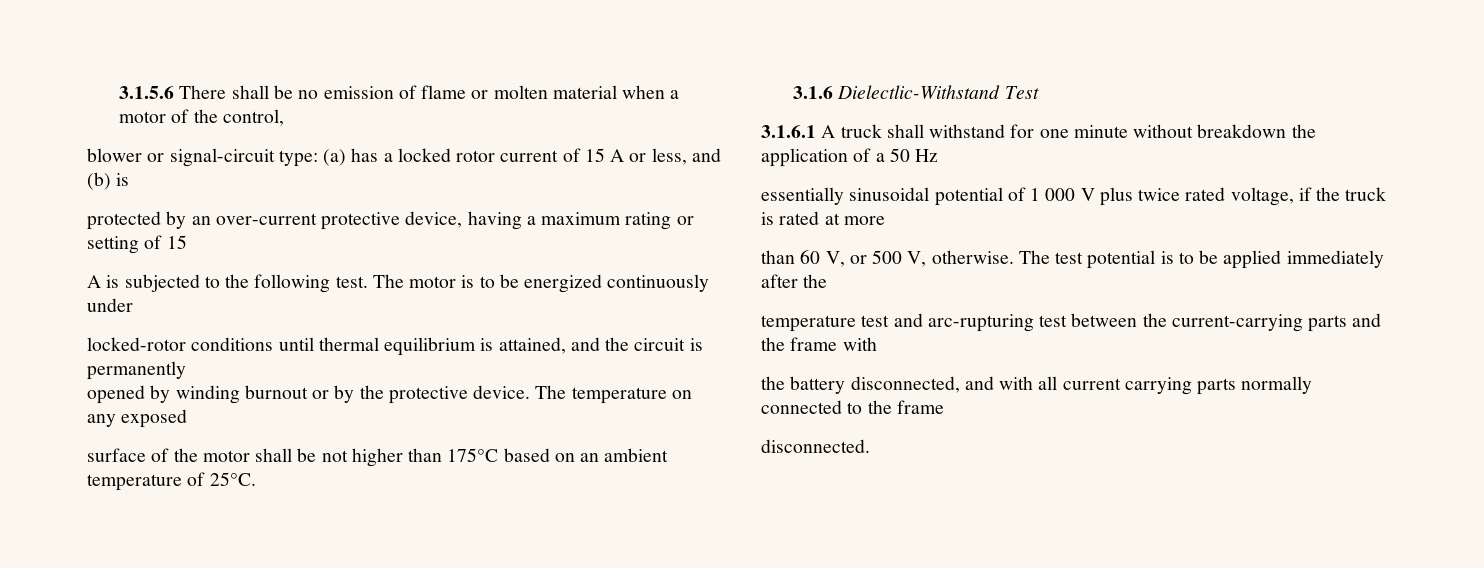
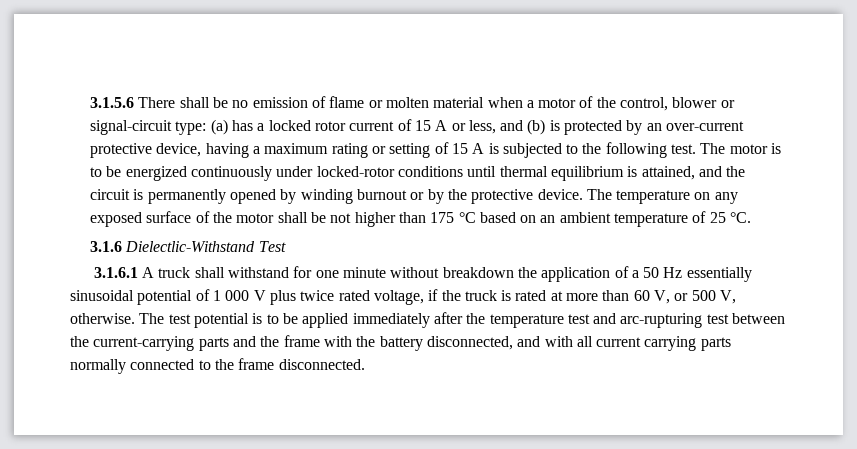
(284, 117) // -> (669, 104) none
(130, 179) // -> (560, 125) none
(187, 242) // -> (468, 148) none
(133, 305) // -> (314, 171) none
(186, 370) // -> (226, 196) none
(188, 418) // -> (143, 219) none
[447,448,499,462] 175°C -> [430,212,476,223] 175 °C
[209,472,256,486] 25°C. -> [709,212,752,223] 25 °C.
(939, 155) // -> (683, 272) none
(885, 220) // -> (599, 297) none
(828, 281) // -> (486, 318) none
(877, 344) // -> (352, 341) none
(944, 407) // -> (275, 364) none

